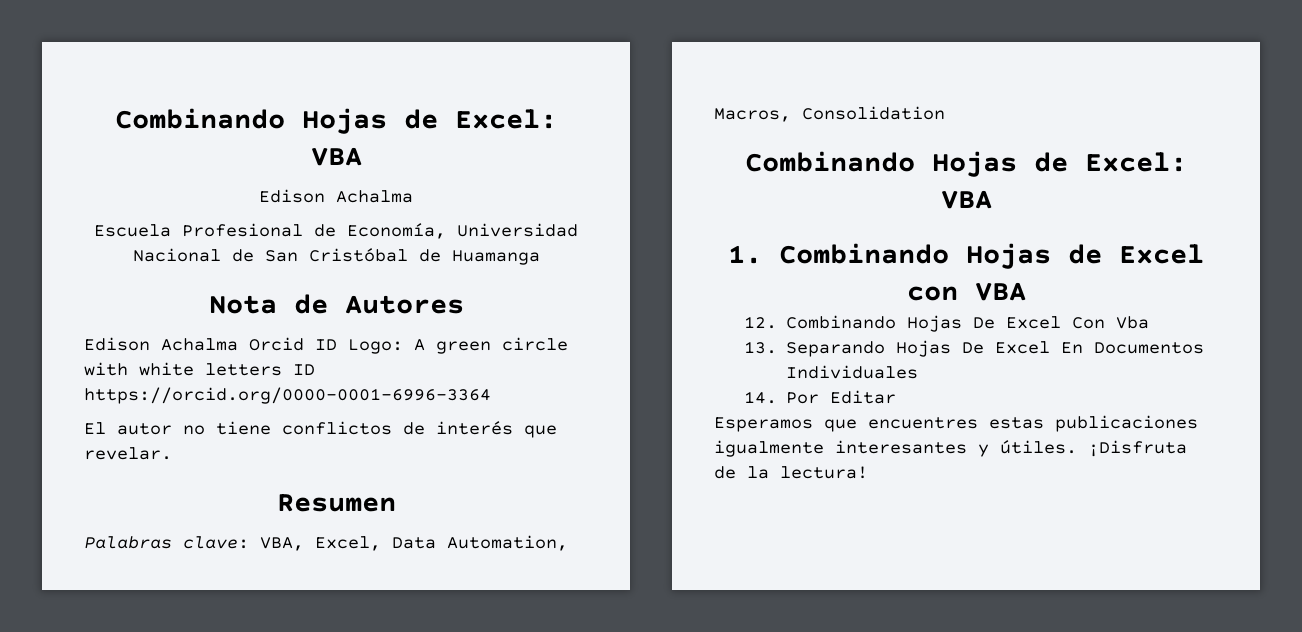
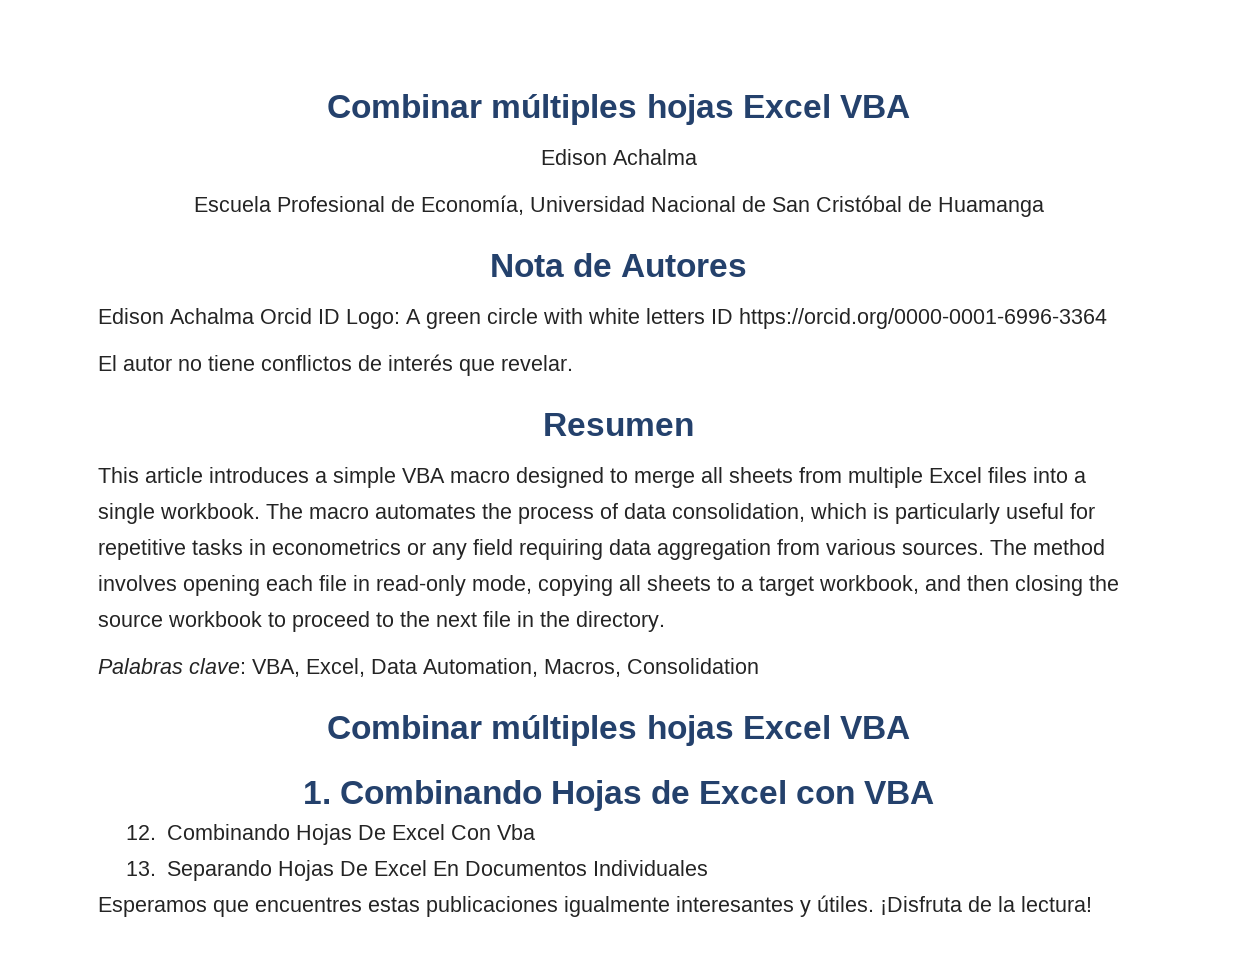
[115,108,557,134] Combinando Hojas de Excel: -> [327,94,831,125] Combinar múltiples hojas Excel
(396, 503) none -> [98,467,1086,488] [98,503,1095,524] [98,539,1105,560] [98,575,1119,596] [98,611,665,632] // This article introduces a simple VBA macro designed to merge all sheets from multiple Excel files into a single workbook. The macro automates the process of data consolidation, which is particularly useful for repetitive tasks in econometrics or any field requiring data aggregation from various sources. The method involves opening each file in read-only mode, copying all sheets to a target workbook, and then closing the source workbook to proceed to the next file in the directory.
[745,151,1187,177] Combinando Hojas de Excel: -> [327,715,831,746] Combinar múltiples hojas Excel
[743,390,897,404] // 14. Por Editar -> (708, 868) none

